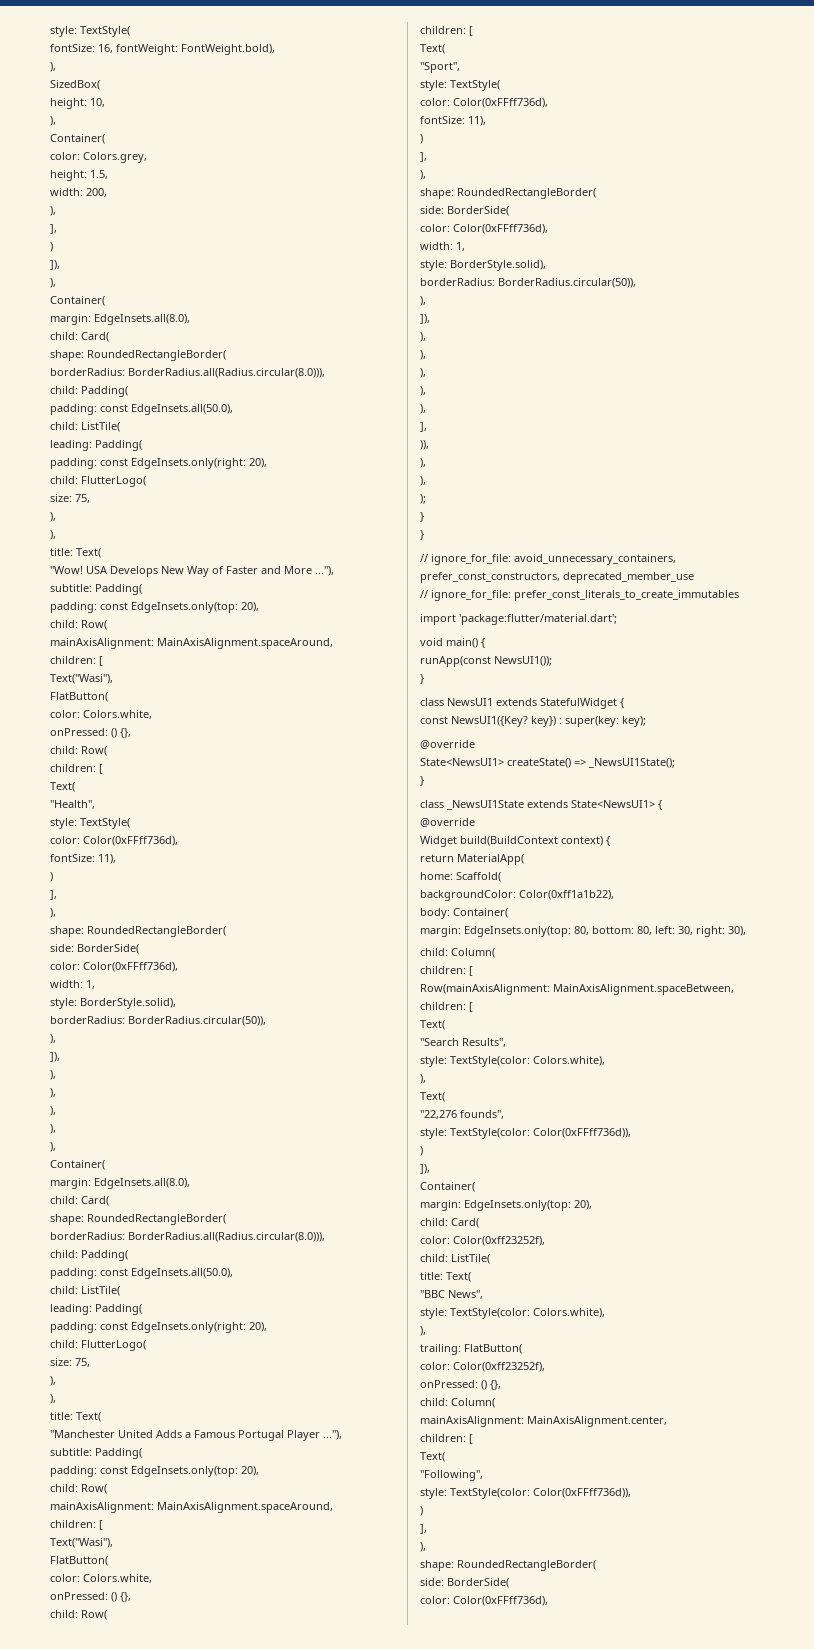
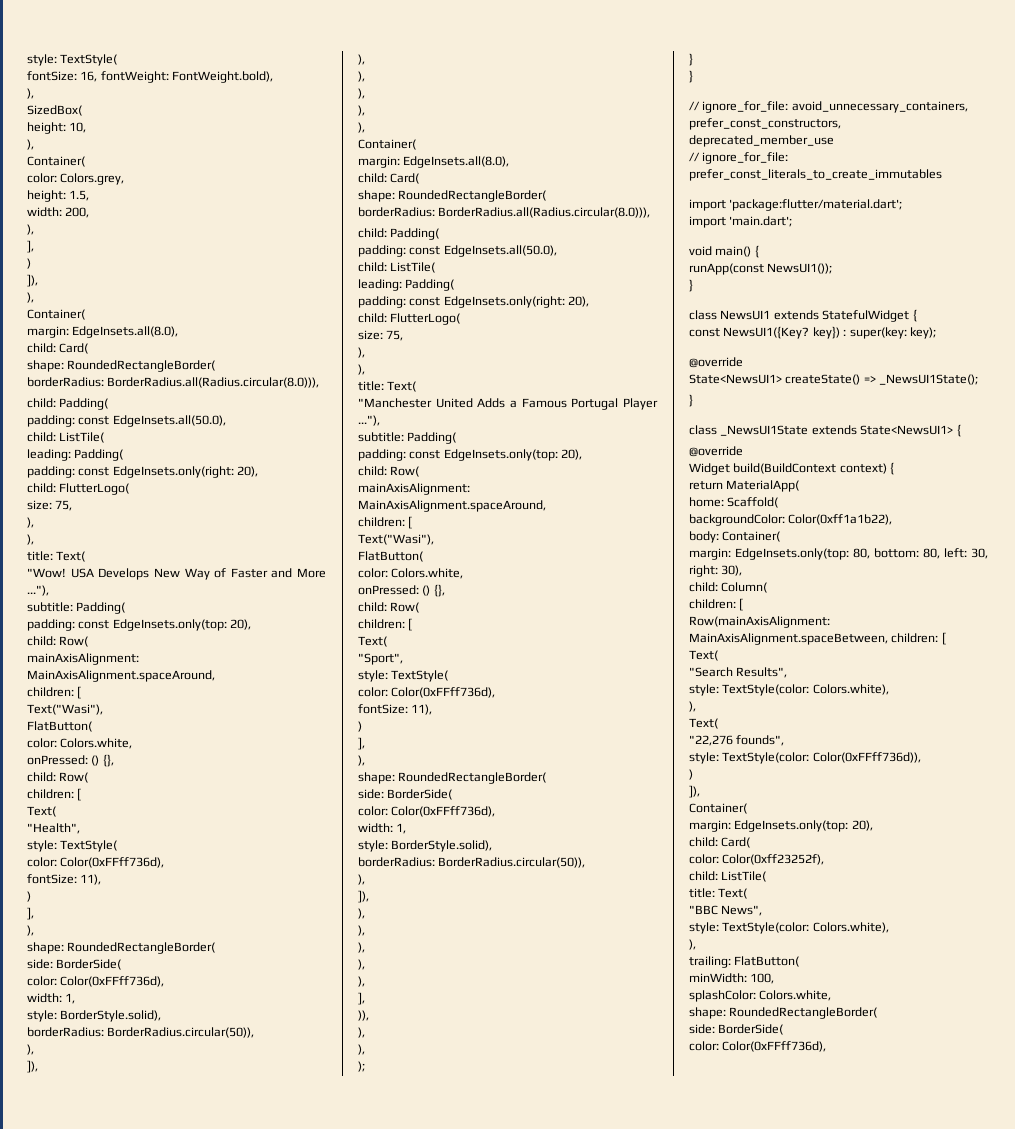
(617, 619) none -> [689,216,793,228] // import 'main.dart';
[420,1362,545,1372] [420,1380,501,1390] [420,1398,495,1408] [420,1416,667,1427] [420,1434,473,1444] [420,1452,445,1462] [420,1470,483,1481] [420,1488,631,1499] [420,1506,423,1516] [420,1524,427,1534] [420,1542,426,1552] color: Color(0xff23252f), // onPressed: () {}, // child: Column( // mainAxisAlignment: MainAxisAlignment.center, // children: [ // Text( // "Following", // style: TextStyle(color: Color(0xFFff736d)), // ) // ], // ), -> [689,973,775,984] [689,990,832,1002] minWidth: 100, // splashColor: Colors.white,

